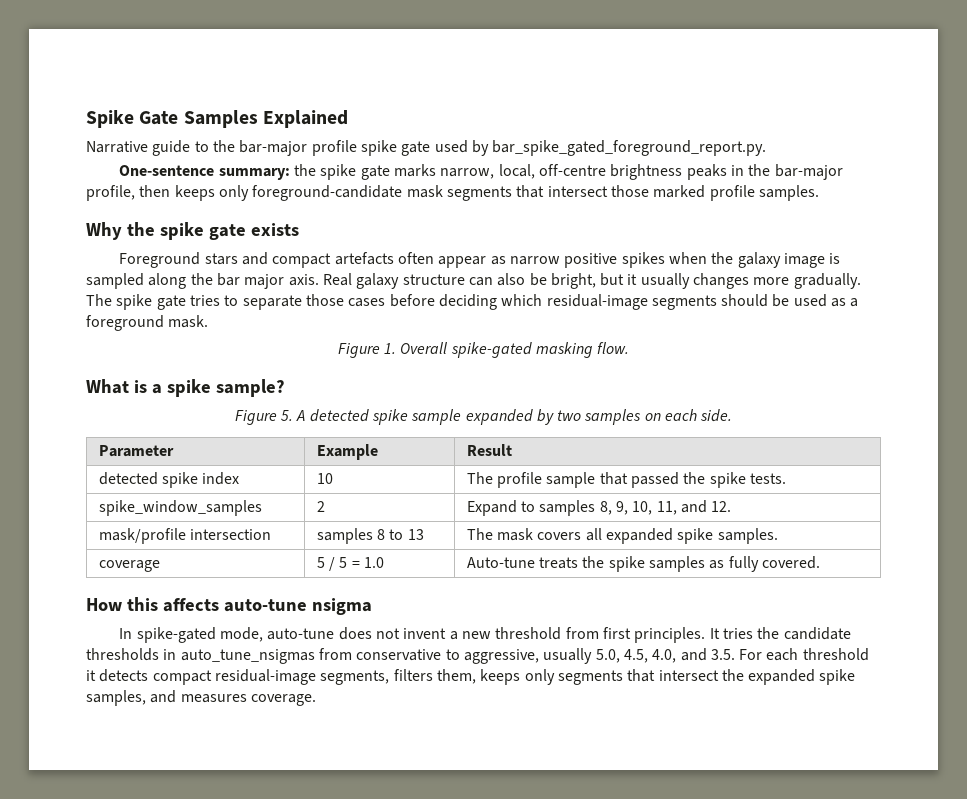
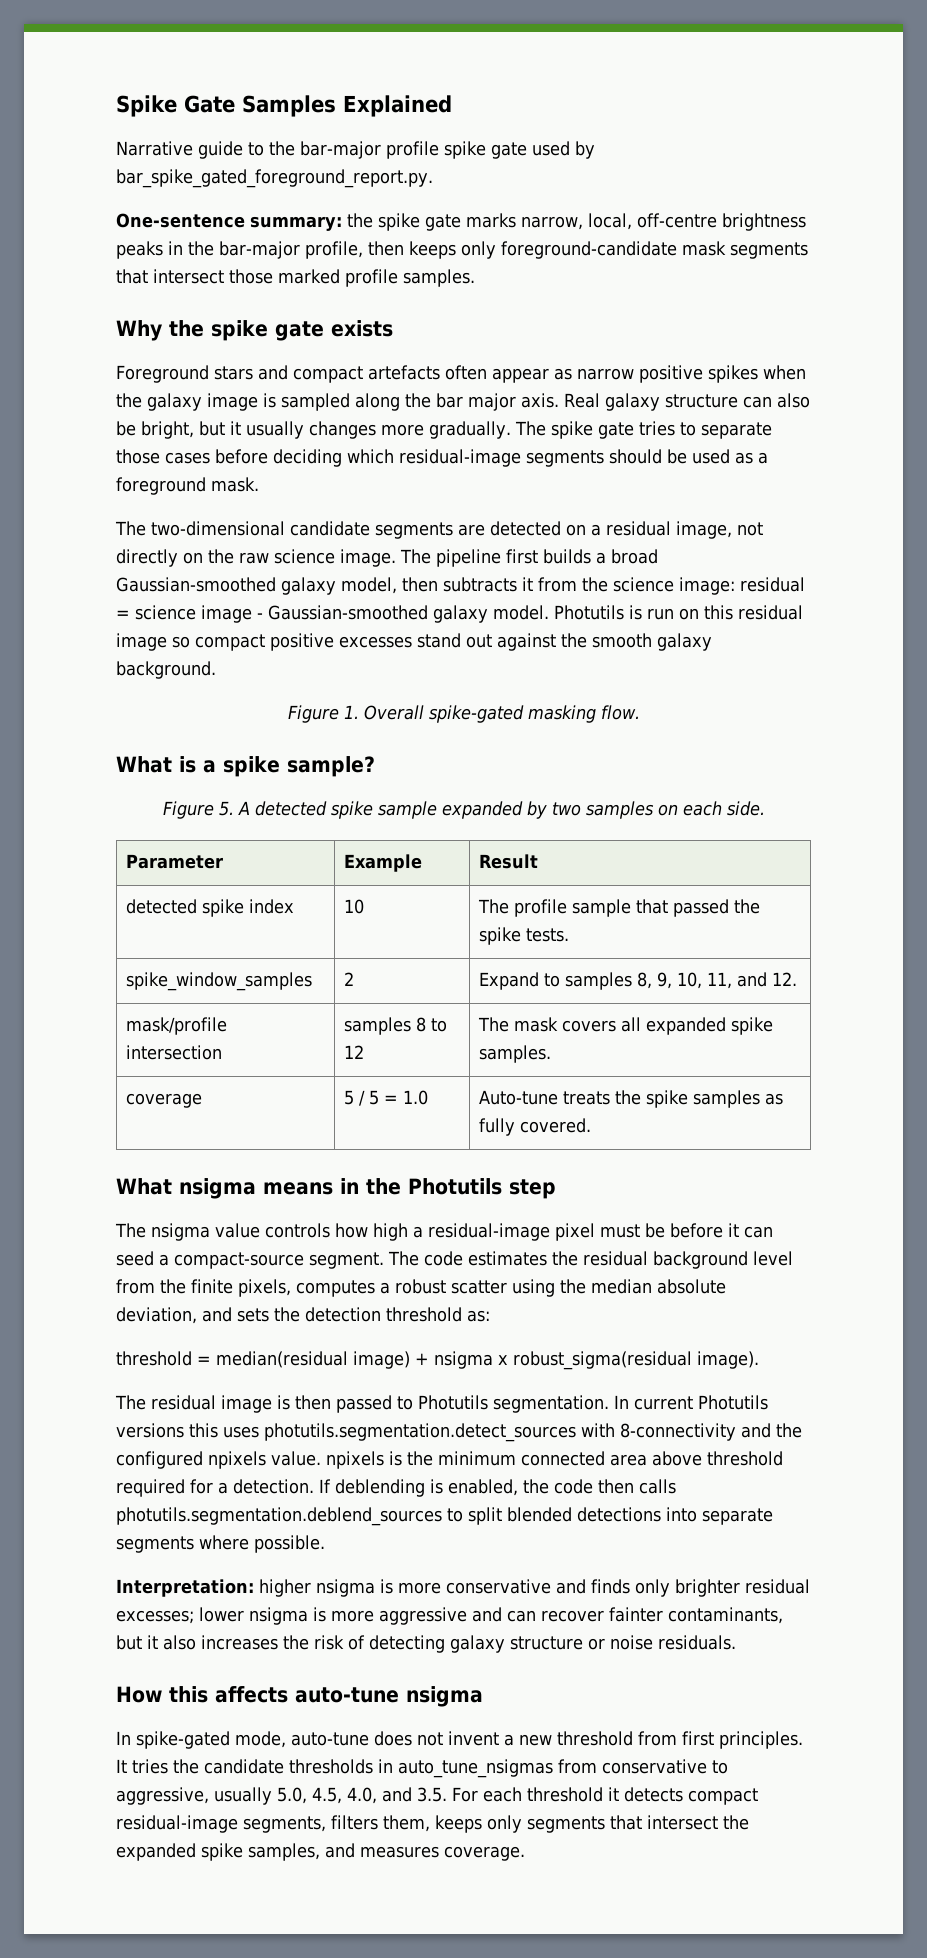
(209, 321) none -> [115,521,763,539] [116,549,658,567] [116,577,805,595] [116,605,803,623] [116,633,712,651] [116,661,216,679] // The two-dimensional candidate segments are detected on a residual image, not directly on the raw science image. The pipeline first builds a broad Gaussian-smoothed galaxy model, then subtracts it from the science image: residual = science image - Gaussian-smoothed galaxy model. Photutils is run on this residual image so compact positive excesses stand out against the smooth galaxy background.
[407,529,424,540] 13 -> [344,1045,365,1059] 12
(820, 562) none -> [116,1178,556,1199] [115,1223,773,1241] [116,1251,793,1269] [116,1279,726,1297] [116,1307,490,1324] [116,1351,759,1370] [115,1395,768,1413] [116,1423,802,1442] [116,1451,783,1469] [116,1479,676,1497] [116,1507,773,1526] [116,1535,325,1553] [116,1579,810,1597] [116,1607,783,1625] [116,1635,736,1653] // What nsigma means in the Photutils step // The nsigma value controls how high a residual-image pixel must be before it can seed a compact-source segment. The code estimates the residual background level from the finite pixels, computes a robust scatter using the median absolute deviation, and sets the detection threshold as: // threshold = median(residual image) + nsigma x robust_sigma(residual image). // The residual image is then passed to Photutils segmentation. In current Photutils versions this uses photutils.segmentation.detect_sources with 8-connectivity and the configured npixels value. npixels is the minimum connected area above threshold required for a detection. If deblending is enabled, the code then calls photutils.segmentation.deblend_sources to split blended detections into separate segments where possible. // Interpretation: higher nsigma is more conservative and finds only brighter residual excesses; lower nsigma is more aggressive and can recover fainter contaminants, but it also increases the risk of detecting galaxy structure or noise residuals.

